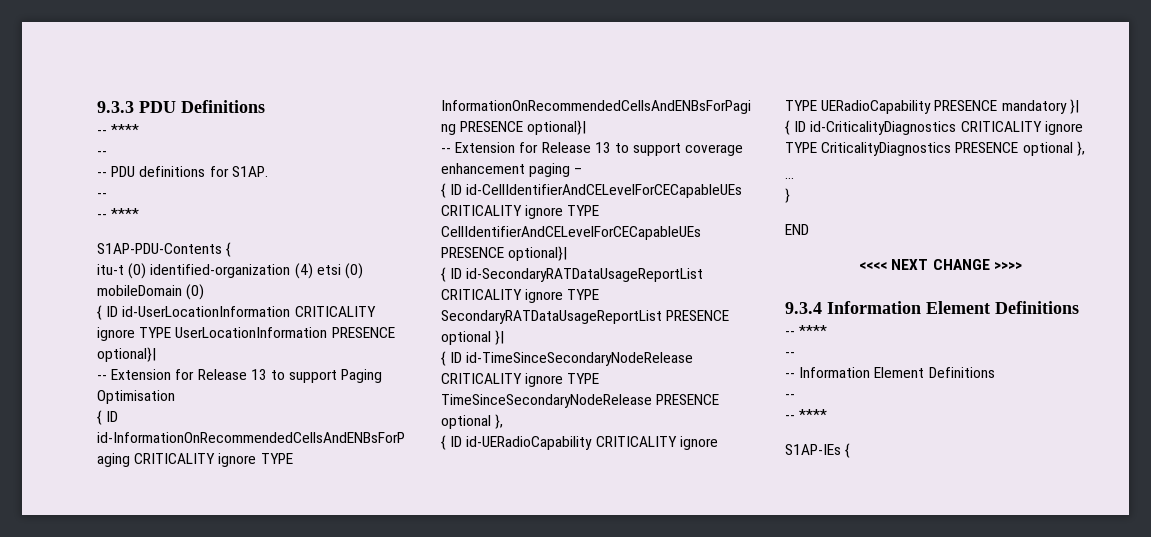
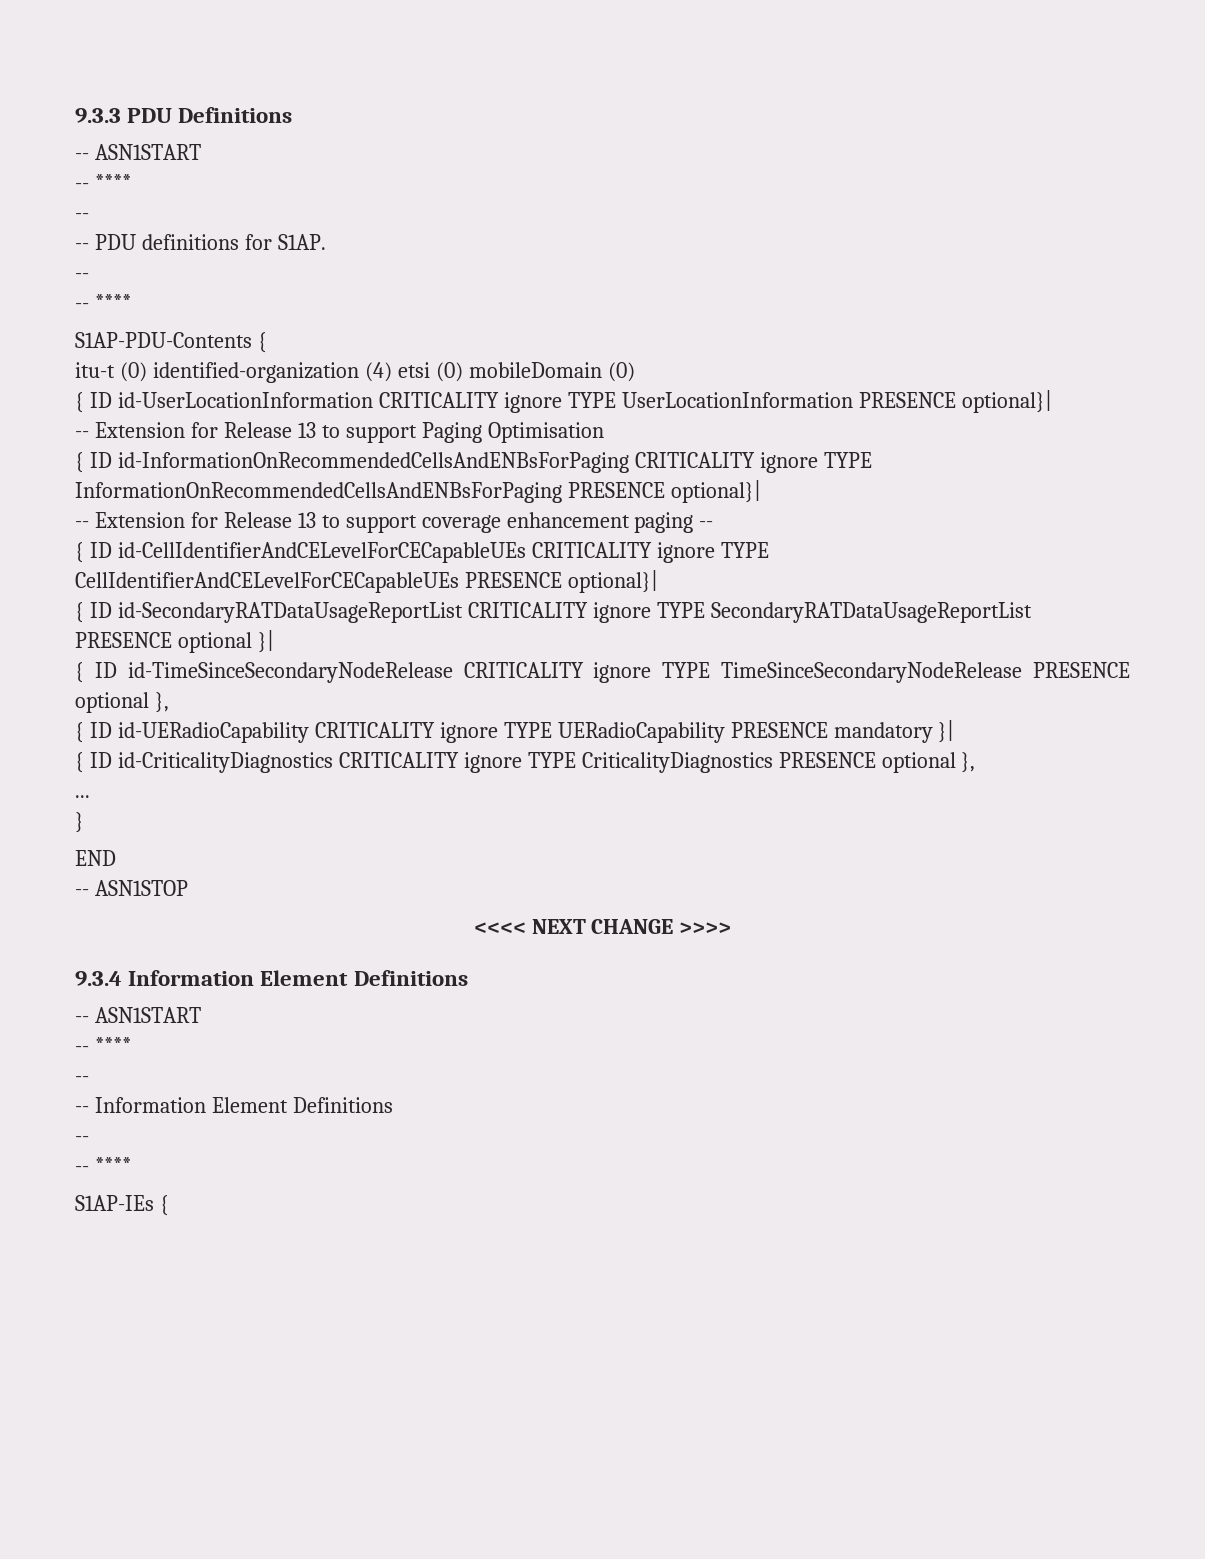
(265, 106) none -> [75,144,201,160] // -- ASN1START
[574,168,583,174] – -> [699,521,714,528] --
(809, 229) none -> [75,880,188,896] // -- ASN1STOP
(1079, 307) none -> [75,1007,201,1023] // -- ASN1START

